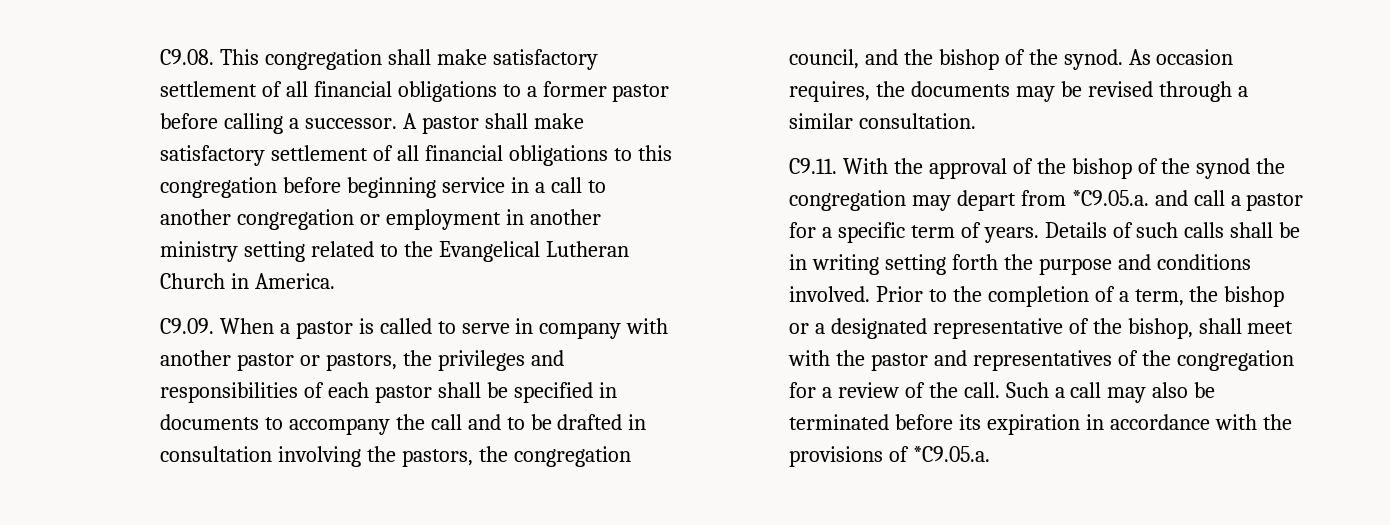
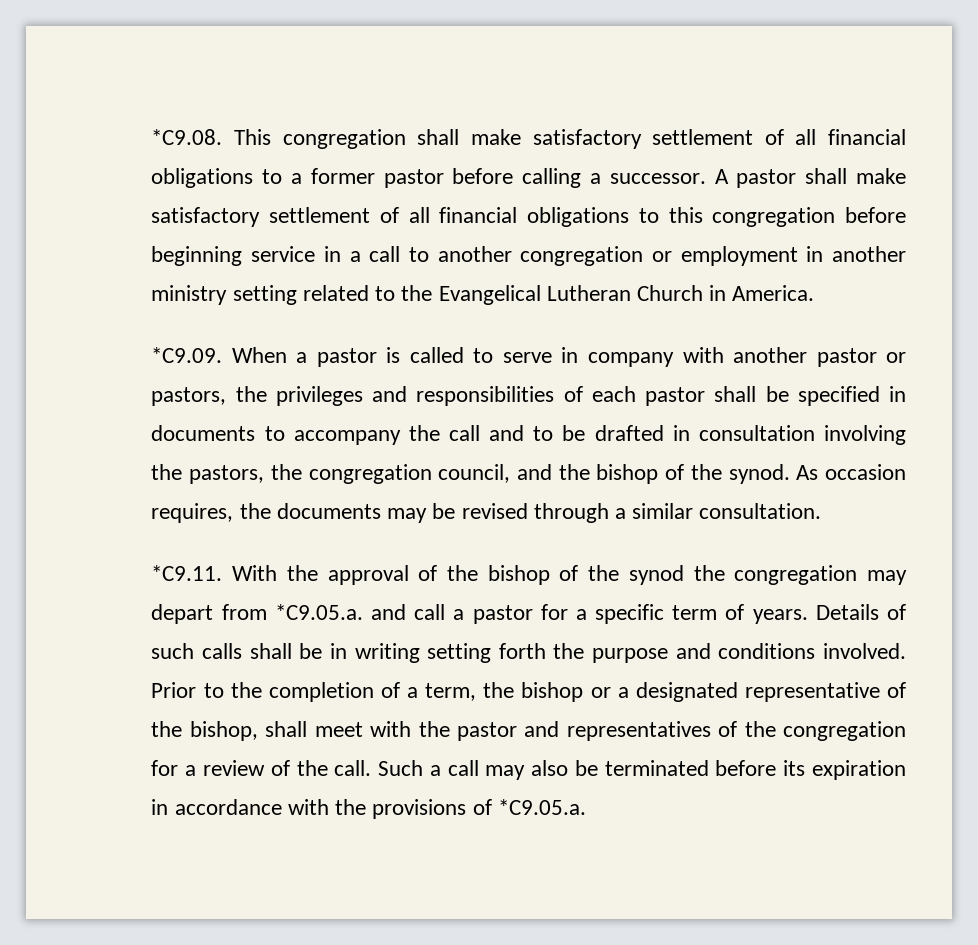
[159,49,214,65] C9.08. -> [151,129,223,145] *C9.08.
[159,318,214,334] C9.09. -> [151,347,223,363] *C9.09.
[788,158,837,174] C9.11. -> [151,565,223,581] *C9.11.

